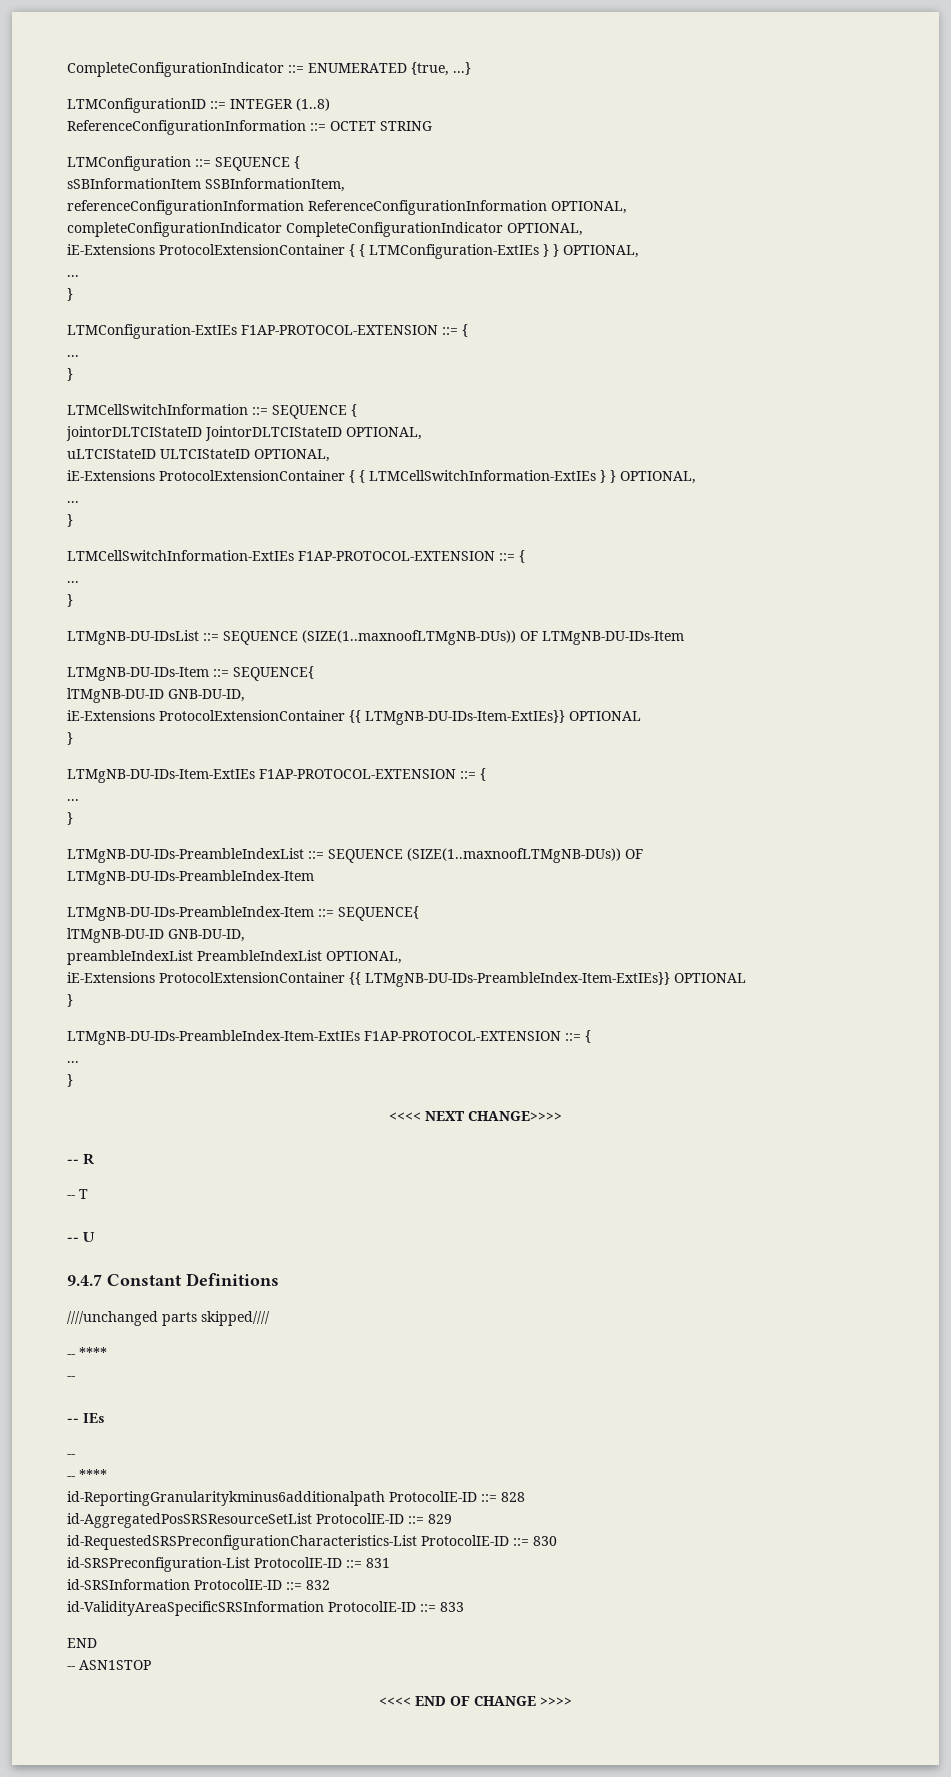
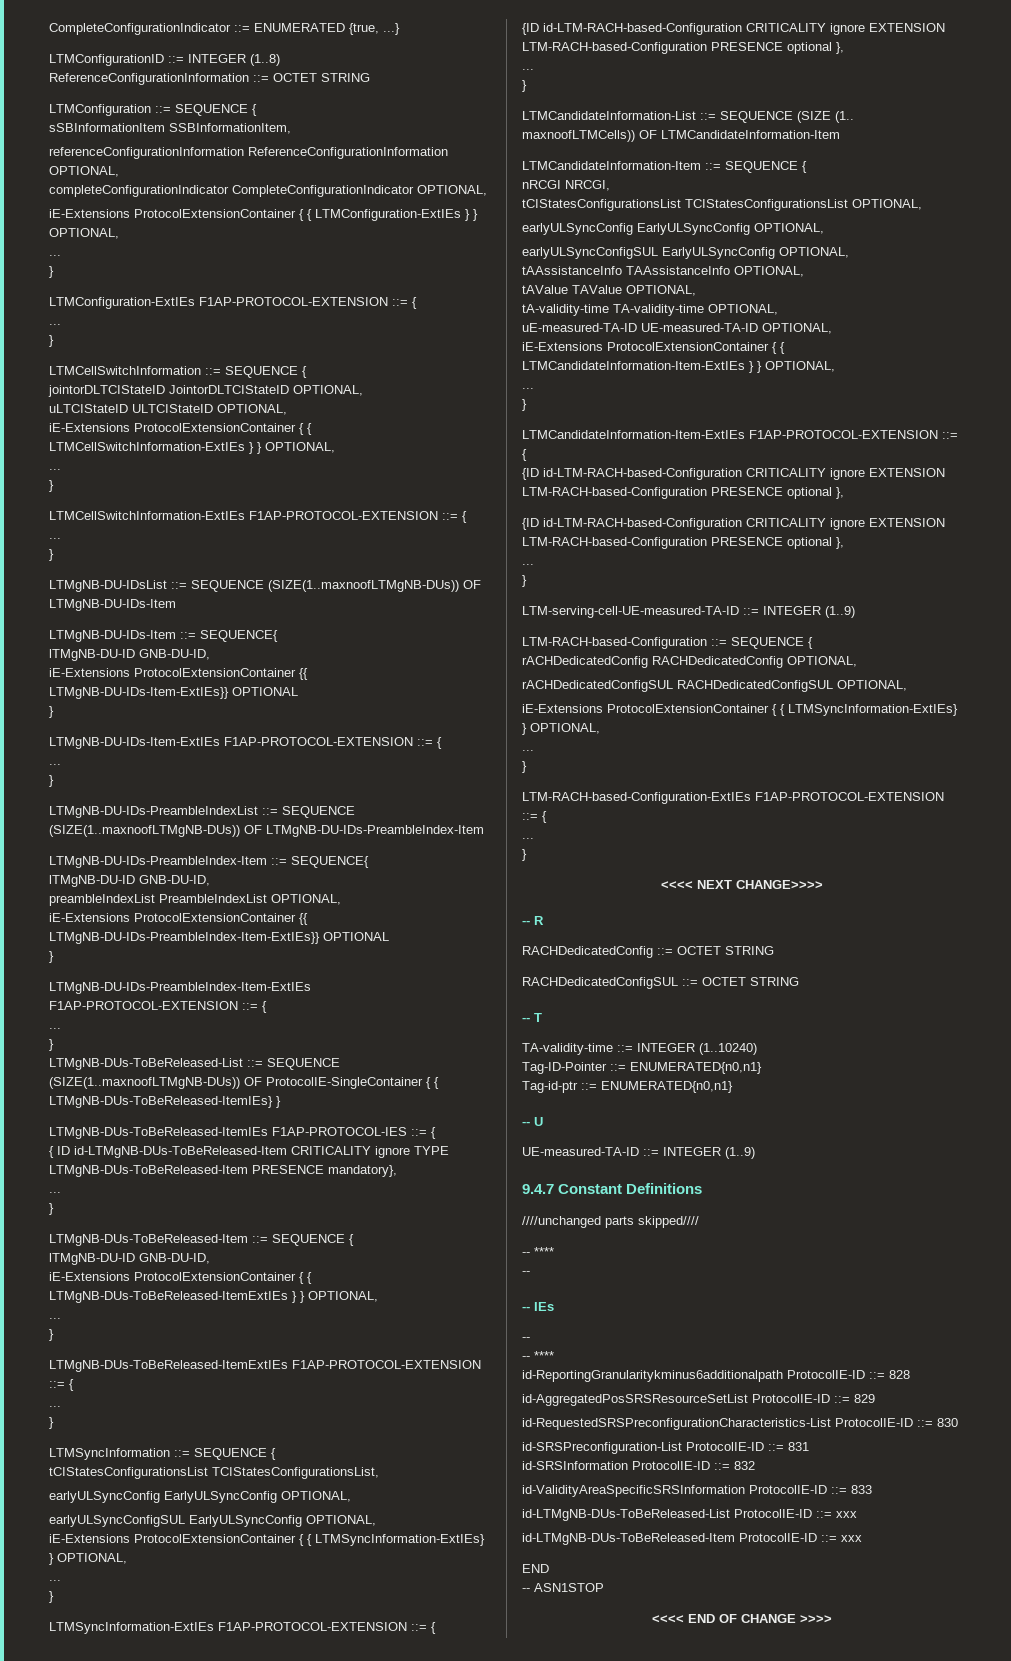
(73, 1080) none -> [49,1058,340,1070] [49,1077,439,1089] [49,1096,281,1108] [49,1127,436,1139] [49,1146,449,1158] [49,1165,397,1177] [49,1192,61,1193] [49,1203,54,1215] [49,1234,354,1246] [49,1253,210,1265] [49,1272,312,1284] [49,1291,378,1303] [49,1318,61,1319] [49,1329,54,1341] [49,1360,481,1372] [49,1379,74,1391] [49,1406,61,1407] [49,1417,54,1429] [49,1448,276,1460] [49,1467,379,1479] [49,1491,351,1503] [49,1515,376,1527] [49,1534,485,1546] [49,1553,127,1565] [49,1580,61,1581] [49,1591,54,1603] [49,1622,436,1634] [522,23,945,35] [522,42,844,54] [522,69,534,70] [522,80,527,92] [522,111,854,123] [522,130,840,142] [522,161,807,173] [522,180,610,191] [522,199,922,211] [522,223,824,235] [522,247,849,259] [522,266,804,277] [522,285,696,296] [522,304,778,316] [522,323,832,334] [522,342,785,354] [522,361,835,373] [522,388,534,389] [522,399,527,411] [522,430,958,439] [522,449,527,461] [522,468,945,480] [522,487,844,499] [522,518,945,530] [522,537,844,549] [522,564,534,565] [522,575,527,587] [522,606,855,618] [522,637,813,649] [522,656,857,668] [522,680,907,692] [522,704,958,716] [522,723,600,735] [522,750,534,751] [522,761,527,773] [522,792,944,804] [522,811,547,823] [522,838,534,839] [522,849,527,861] // LTMgNB-DUs-ToBeReleased-List ::= SEQUENCE (SIZE(1..maxnoofLTMgNB-DUs)) OF ProtocolIE-SingleContainer { { LTMgNB-DUs-ToBeReleased-ItemIEs} } // LTMgNB-DUs-ToBeReleased-ItemIEs F1AP-PROTOCOL-IES ::= { // { ID id-LTMgNB-DUs-ToBeReleased-Item CRITICALITY ignore TYPE LTMgNB-DUs-ToBeReleased-Item PRESENCE mandatory}, // ... // } // LTMgNB-DUs-ToBeReleased-Item ::= SEQUENCE { // lTMgNB-DU-ID GNB-DU-ID, // iE-Extensions ProtocolExtensionContainer { { LTMgNB-DUs-ToBeReleased-ItemExtIEs } } OPTIONAL, // ... // } // LTMgNB-DUs-ToBeReleased-ItemExtIEs F1AP-PROTOCOL-EXTENSION ::= { // ... // } // LTMSyncInformation ::= SEQUENCE { // tCIStatesConfigurationsList TCIStatesConfigurationsList, // earlyULSyncConfig EarlyULSyncConfig OPTIONAL, // earlyULSyncConfigSUL EarlyULSyncConfig OPTIONAL, // iE-Extensions ProtocolExtensionContainer { { LTMSyncInformation-ExtIEs} } OPTIONAL, // ... // } // LTMSyncInformation-ExtIEs F1AP-PROTOCOL-EXTENSION ::= { // {ID id-LTM-RACH-based-Configuration CRITICALITY ignore EXTENSION LTM-RACH-based-Configuration PRESENCE optional }, // ... // } // LTMCandidateInformation-List ::= SEQUENCE (SIZE (1.. maxnoofLTMCells)) OF LTMCandidateInformation-Item // LTMCandidateInformation-Item ::= SEQUENCE { // nRCGI NRCGI, // tCIStatesConfigurationsList TCIStatesConfigurationsList OPTIONAL, // earlyULSyncConfig EarlyULSyncConfig OPTIONAL, // earlyULSyncConfigSUL EarlyULSyncConfig OPTIONAL, // tAAssistanceInfo TAAssistanceInfo OPTIONAL, // tAValue TAValue OPTIONAL, // tA-validity-time TA-validity-time OPTIONAL, // uE-measured-TA-ID UE-measured-TA-ID OPTIONAL, // iE-Extensions ProtocolExtensionContainer { { LTMCandidateInformation-Item-ExtIEs } } OPTIONAL, // ... // } // LTMCandidateInformation-Item-ExtIEs F1AP-PROTOCOL-EXTENSION ::= { // {ID id-LTM-RACH-based-Configuration CRITICALITY ignore EXTENSION LTM-RACH-based-Configuration PRESENCE optional }, // {ID id-LTM-RACH-based-Configuration CRITICALITY ignore EXTENSION LTM-RACH-based-Configuration PRESENCE optional }, // ... // } // LTM-serving-cell-UE-measured-TA-ID ::= INTEGER (1..9) // LTM-RACH-based-Configuration ::= SEQUENCE { // rACHDedicatedConfig RACHDedicatedConfig OPTIONAL, // rACHDedicatedConfigSUL RACHDedicatedConfigSUL OPTIONAL, // iE-Extensions ProtocolExtensionContainer { { LTMSyncInformation-ExtIEs} } OPTIONAL, // ... // } // LTM-RACH-based-Configuration-ExtIEs F1AP-PROTOCOL-EXTENSION ::= { // ... // }
[67,1189,88,1199] [67,1232,96,1242] -- T // -- U -> [522,946,774,958] [522,977,799,989] [522,1013,542,1022] [522,1043,757,1055] [522,1062,762,1074] [522,1081,733,1093] [522,1117,543,1126] [522,1147,755,1159] RACHDedicatedConfig ::= OCTET STRING // RACHDedicatedConfigSUL ::= OCTET STRING // -- T // TA-validity-time ::= INTEGER (1..10240) // Tag-ID-Pointer ::= ENUMERATED{n0,n1} // Tag-id-ptr ::= ENUMERATED{n0,n1} // -- U // UE-measured-TA-ID ::= INTEGER (1..9)
(464, 1607) none -> [522,1509,857,1521] [522,1533,862,1545] // id-LTMgNB-DUs-ToBeReleased-List ProtocolIE-ID ::= xxx // id-LTMgNB-DUs-ToBeReleased-Item ProtocolIE-ID ::= xxx

